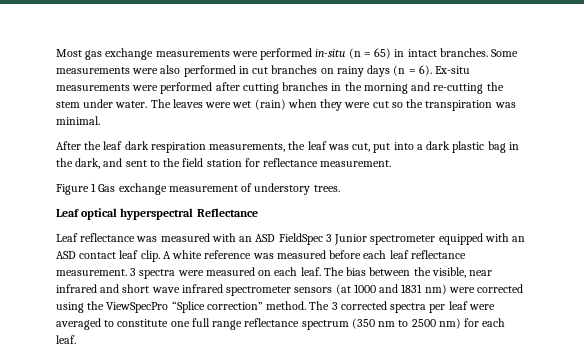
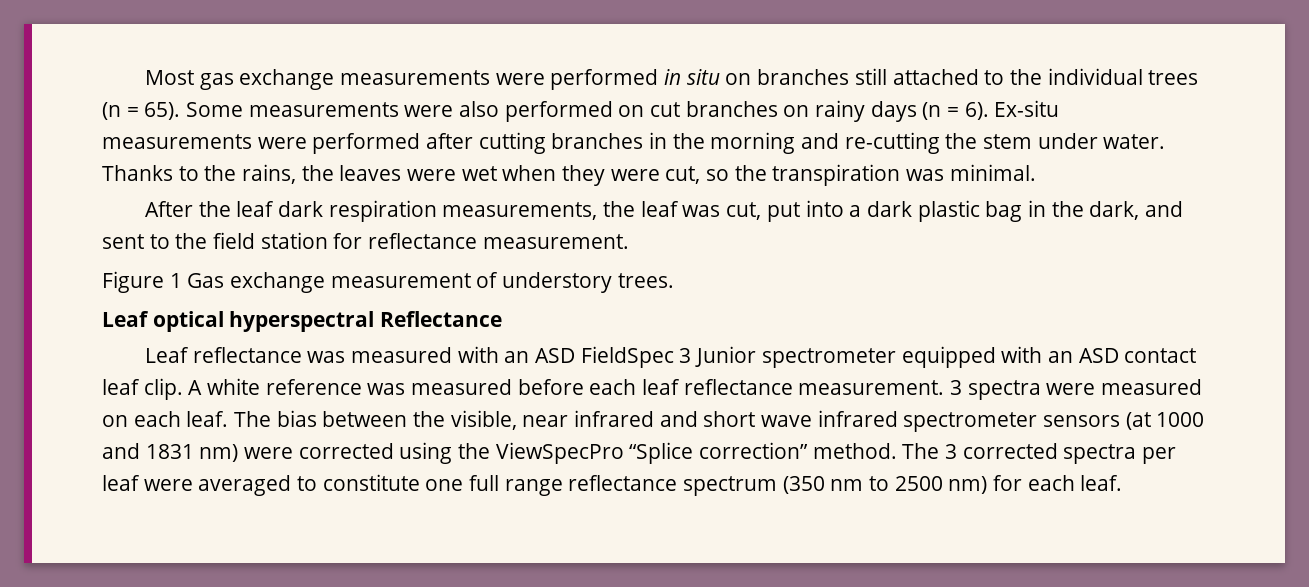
[315,48,488,59] in-situ (n = 65) in intact branches. -> [664,68,1199,85] [102,102,181,120] in situ on branches still attached to the individual trees (n = 65).
[238,66,249,74] in -> [618,105,645,117] on
[150,99,171,108] The -> [102,164,334,184] Thanks to the rains, the
[254,99,286,110] (rain) -> (497, 173) none
[372,101,389,108] cut -> [665,166,701,184] cut,

